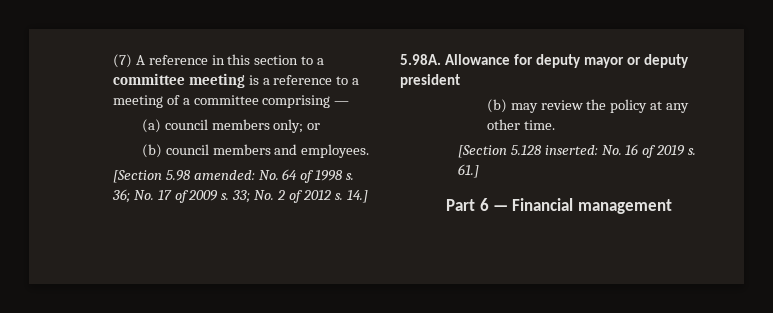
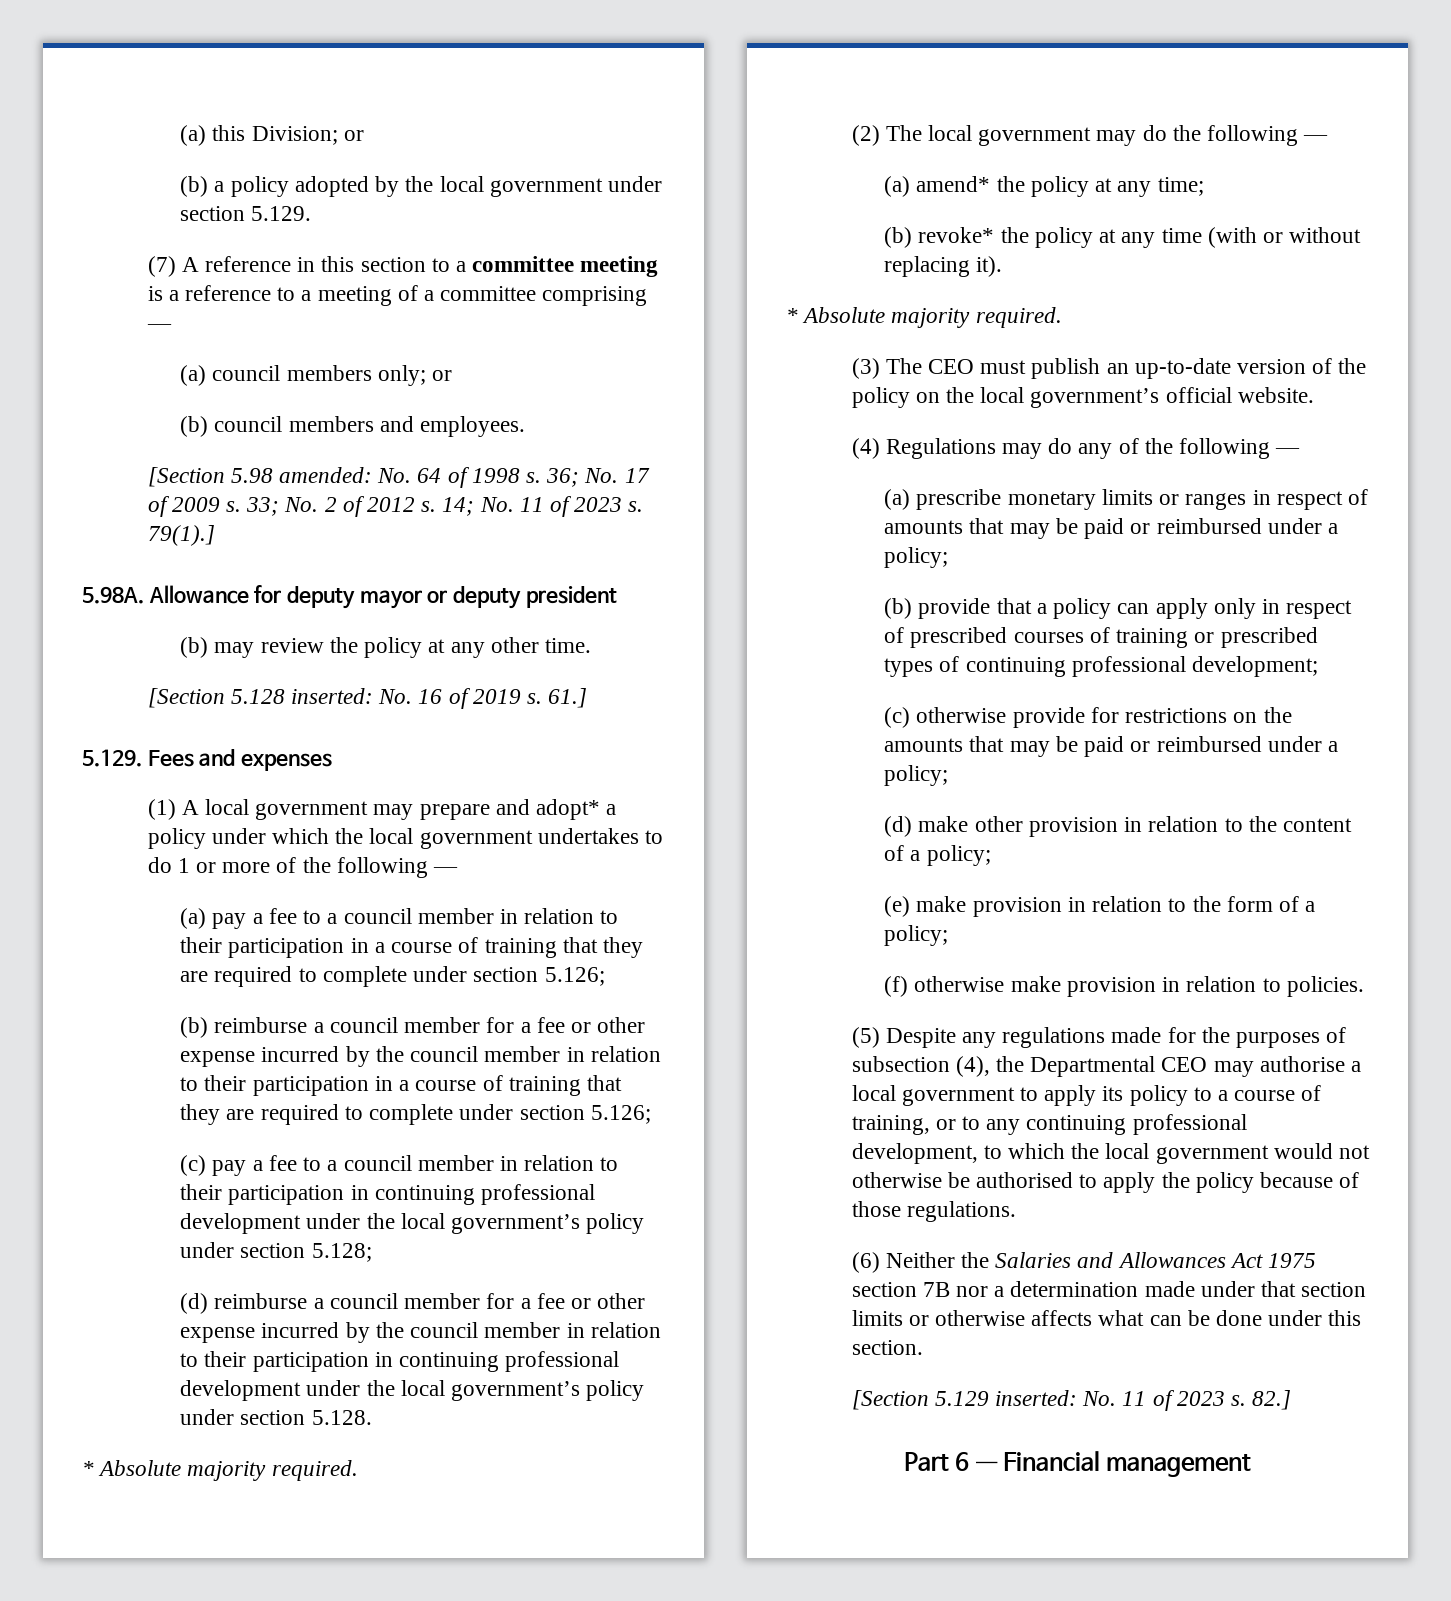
(112, 61) none -> [180,125,364,146] [180,176,662,197] [180,206,312,221] (a) this Division; or // (b) a policy adopted by the local government under section 5.129. //
[346,190,368,203] 14.] -> [442,496,644,517] [147,525,215,546] 14; No. 11 of 2023 s. 79(1).]
(479, 171) none -> [82,749,332,771] [147,799,617,820] [147,828,663,849] [147,857,458,878] [180,908,619,929] [180,937,643,958] [180,966,605,987] [180,1017,646,1038] [180,1046,661,1067] [180,1075,622,1096] [180,1104,651,1125] [180,1155,619,1176] [180,1184,596,1205] [180,1213,645,1234] [180,1242,372,1262] [180,1293,646,1314] [180,1322,661,1343] [180,1351,620,1372] [180,1380,645,1401] [180,1409,372,1425] [82,1460,358,1481] [851,125,1329,146] [884,176,1204,197] [884,227,1362,248] [884,256,1003,277] [786,307,1062,328] [851,358,1367,379] [851,387,1314,408] [851,438,1301,459] [884,489,1368,510] [884,518,1338,539] [884,547,949,568] [884,598,1353,619] [884,627,1318,648] [884,656,1319,677] [884,707,1292,728] [884,736,1338,757] [884,765,949,786] [884,816,1352,837] [884,845,991,866] [884,896,1316,917] [884,925,949,946] [884,976,1364,997] [851,1027,1347,1048] [851,1056,1361,1077] [851,1085,1322,1106] [851,1114,1247,1135] [851,1143,1370,1164] [851,1172,1360,1193] [851,1201,1016,1222] [851,1252,1316,1273] [851,1281,1367,1297] [851,1310,1362,1326] [851,1340,923,1355] [851,1390,1292,1411] // 5.129. Fees and expenses // (1) A local government may prepare and adopt* a policy under which the local government undertakes to do 1 or more of the following — // (a) pay a fee to a council member in relation to their participation in a course of training that they are required to complete under section 5.126; // (b) reimburse a council member for a fee or other expense incurred by the council member in relation to their participation in a course of training that they are required to complete under section 5.126; // (c) pay a fee to a council member in relation to their participation in continuing professional development under the local government’s policy under section 5.128; // (d) reimburse a council member for a fee or other expense incurred by the council member in relation to their participation in continuing professional development under the local government’s policy under section 5.128. // * Absolute majority required. // (2) The local government may do the following — // (a) amend* the policy at any time; // (b) revoke* the policy at any time (with or without replacing it). // * Absolute majority required. // (3) The CEO must publish an up-to-date version of the policy on the local government’s official website. // (4) Regulations may do any of the following — // (a) prescribe monetary limits or ranges in respect of amounts that may be paid or reimbursed under a policy; // (b) provide that a policy can apply only in respect of prescribed courses of training or prescribed types of continuing professional development; // (c) otherwise provide for restrictions on the amounts that may be paid or reimbursed under a policy; // (d) make other provision in relation to the content of a policy; // (e) make provision in relation to the form of a policy; // (f) otherwise make provision in relation to policies. // (5) Despite any regulations made for the purposes of subsection (4), the Departmental CEO may authorise a local government to apply its policy to a course of training, or to any continuing professional development, to which the local government would not otherwise be authorised to apply the policy because of those regulations. // (6) Neither the Salaries and Allowances Act 1975 section 7B nor a determination made under that section limits or otherwise affects what can be done under this section. // [Section 5.129 inserted: No. 11 of 2023 s. 82.]

